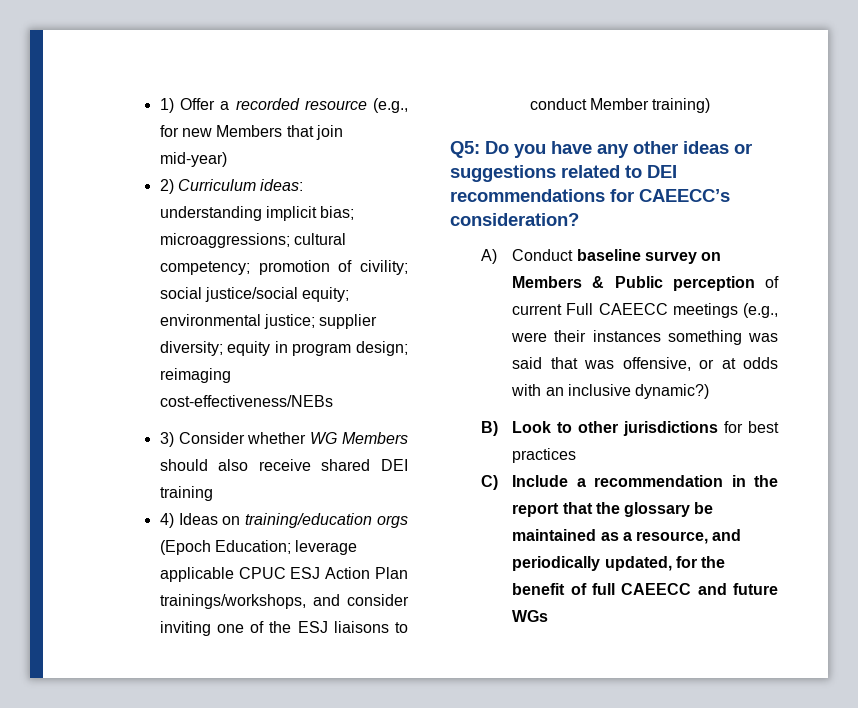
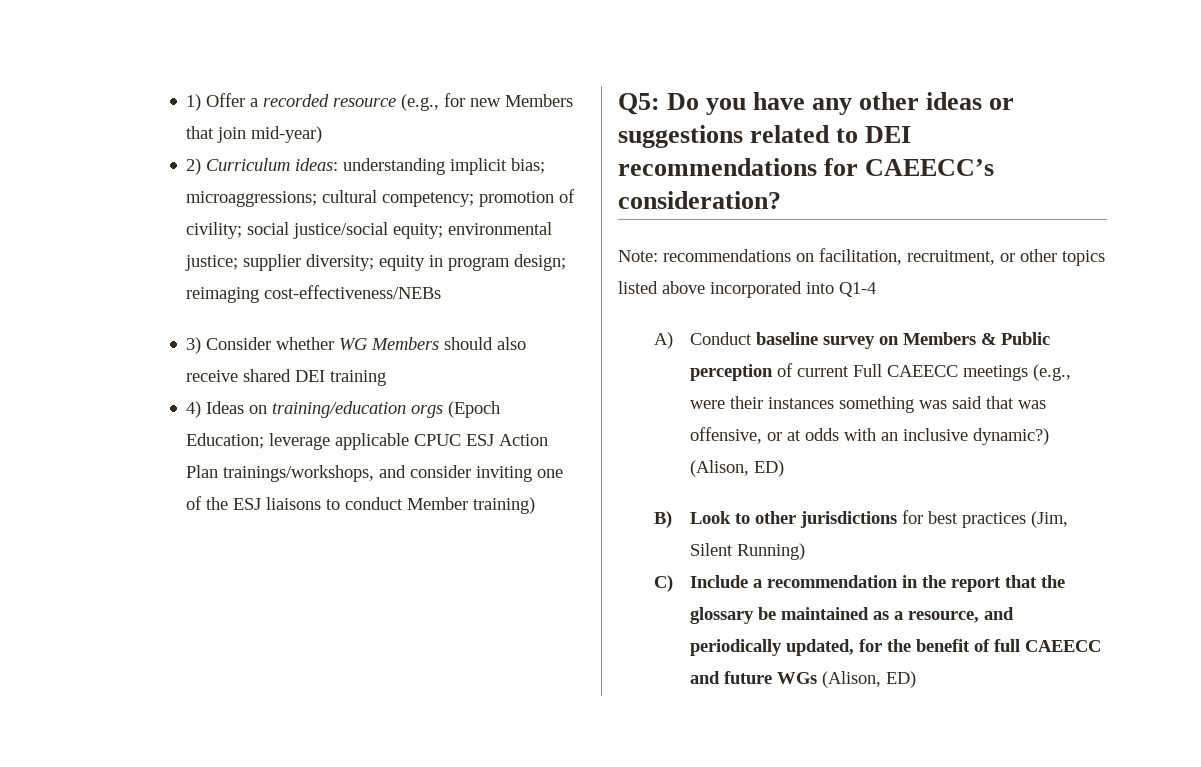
(579, 219) none -> [618,248,1105,266] [618,281,876,298] // Note: recommendations on facilitation, recruitment, or other topics listed above incorporated into Q1-4
(710, 391) none -> [690,460,785,477] (Alison, ED)
(577, 455) none -> [1031,511,1069,528] [690,543,806,560] (Jim, Silent Running)
(549, 616) none -> [822,671,917,688] (Alison, ED)

